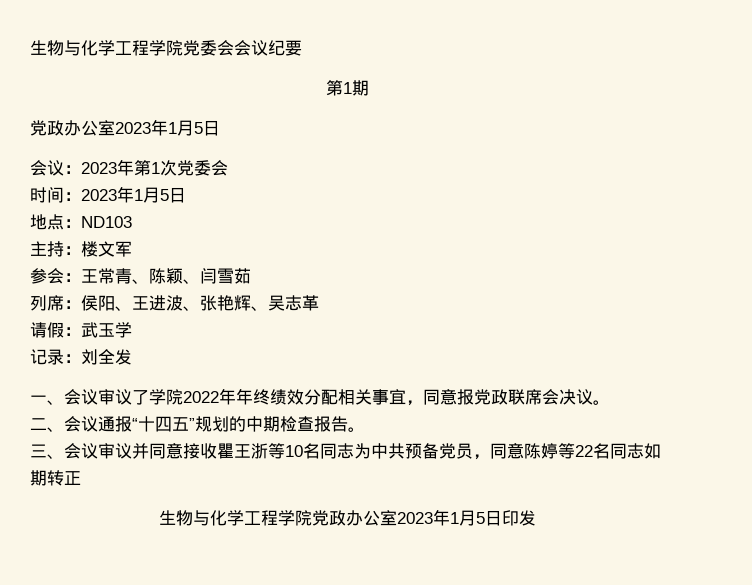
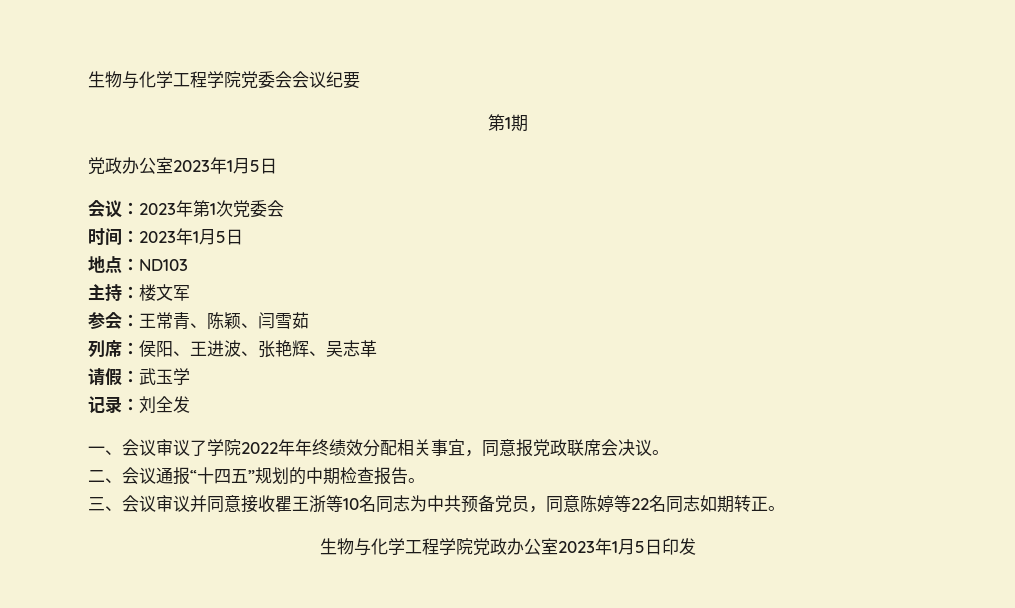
(81, 478) none -> [768,506,785,511] 。

